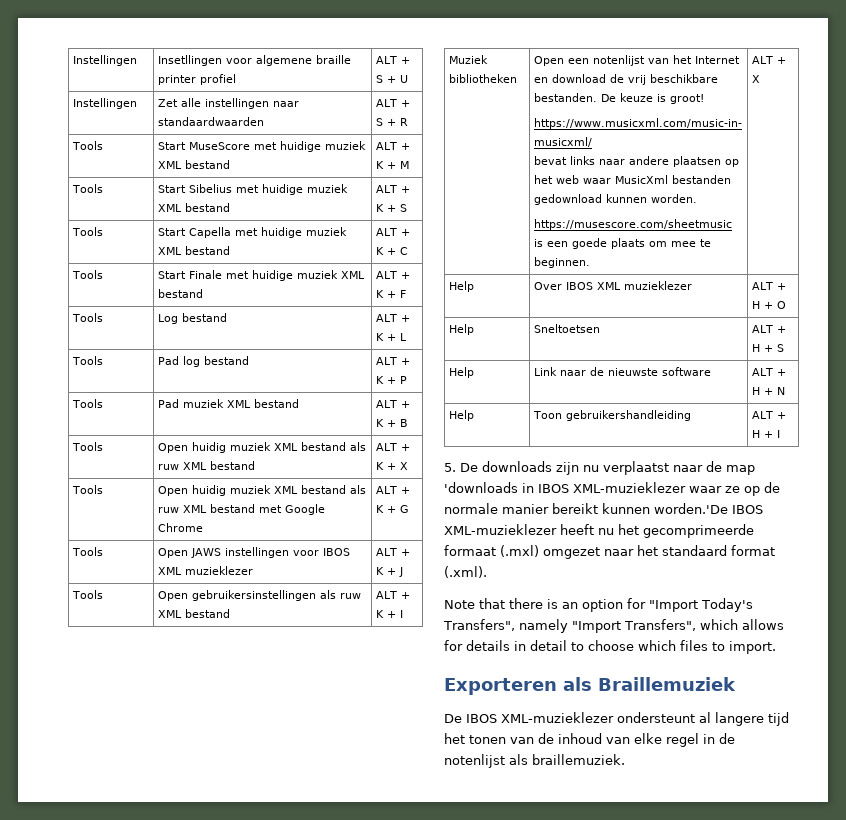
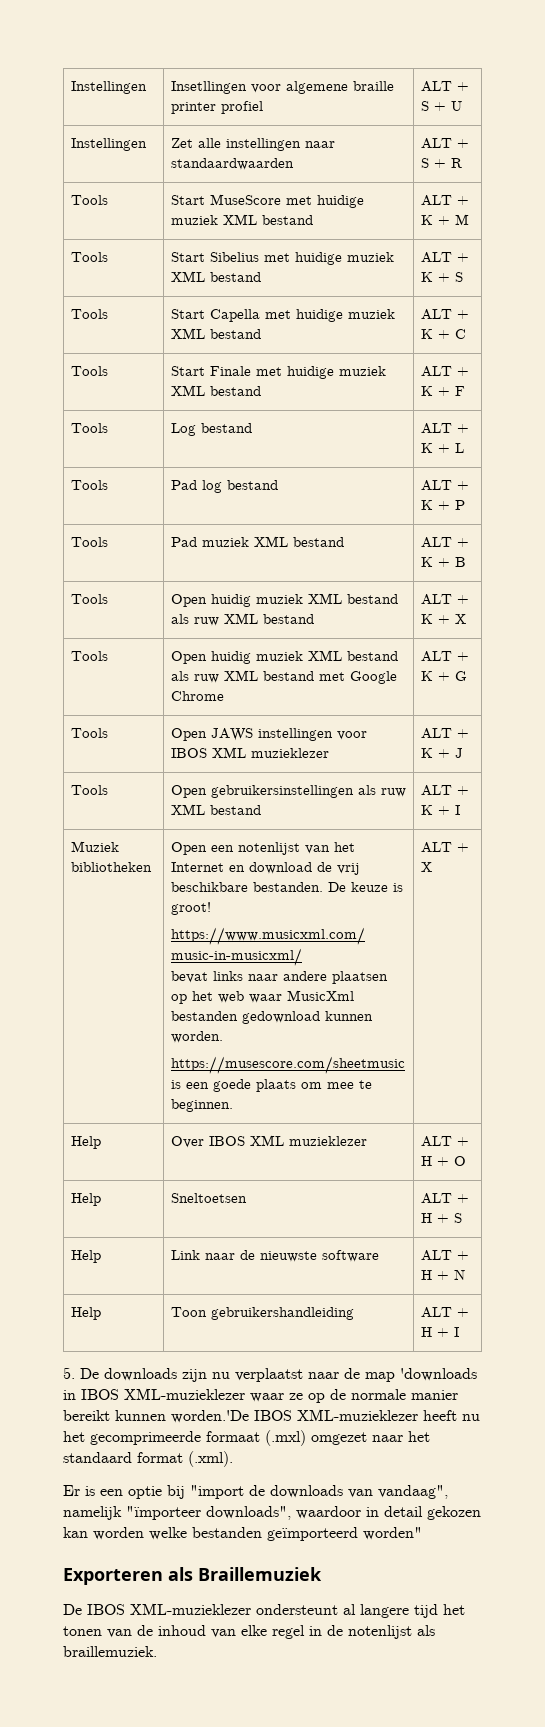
[444,598,753,612] [443,619,784,633] [444,640,776,654] Note that there is an option for "Import Today's Transfers", namely "Import Transfers", which allows for details in detail to choose which files to import. -> [63,1485,448,1499] [63,1506,481,1520] [63,1527,422,1541] Er is een optie bij "import de downloads van vandaag", namelijk "ïmporteer downloads", waardoor in detail gekozen kan worden welke bestanden geïmporteerd worden"

